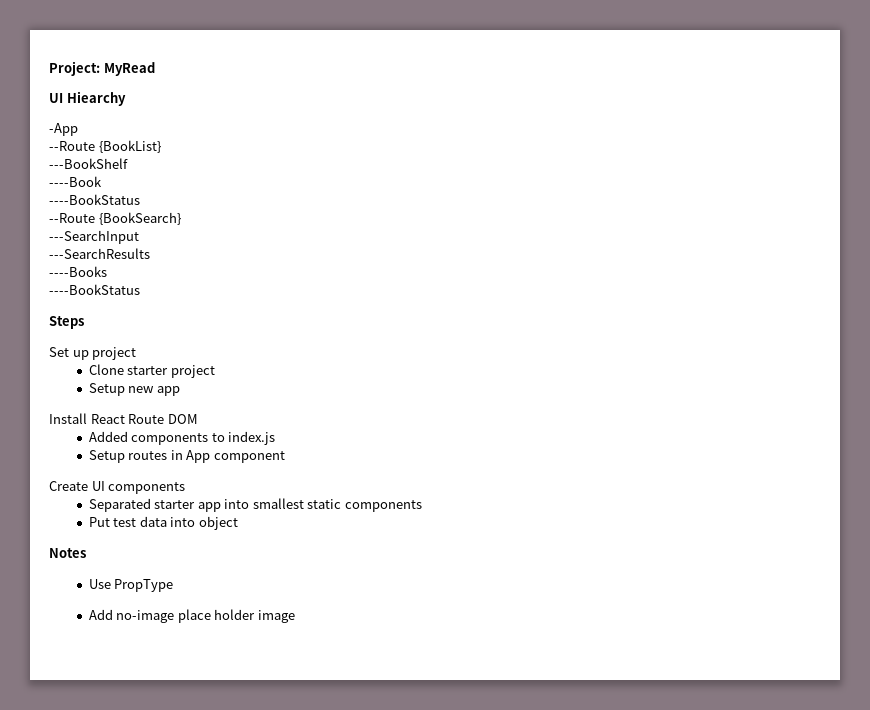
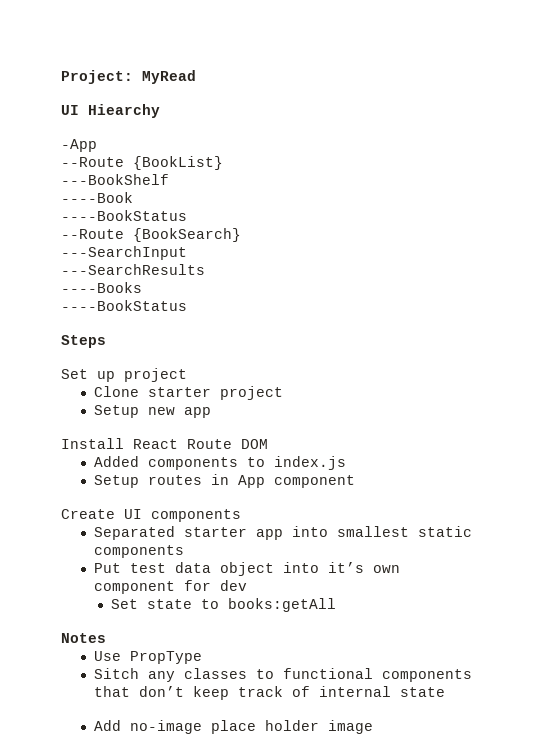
[170,516,238,530] [49,548,86,558] [88,579,174,592] into object // Notes // Use PropType -> [220,562,401,576] [94,580,248,594] [111,598,337,612] [61,633,106,643] [94,651,203,664] [94,668,473,682] [94,686,446,700] object into it’s own component for dev // Set state to books:getAll // Notes // Use PropType // Sitch any classes to functional components that don’t keep track of internal state

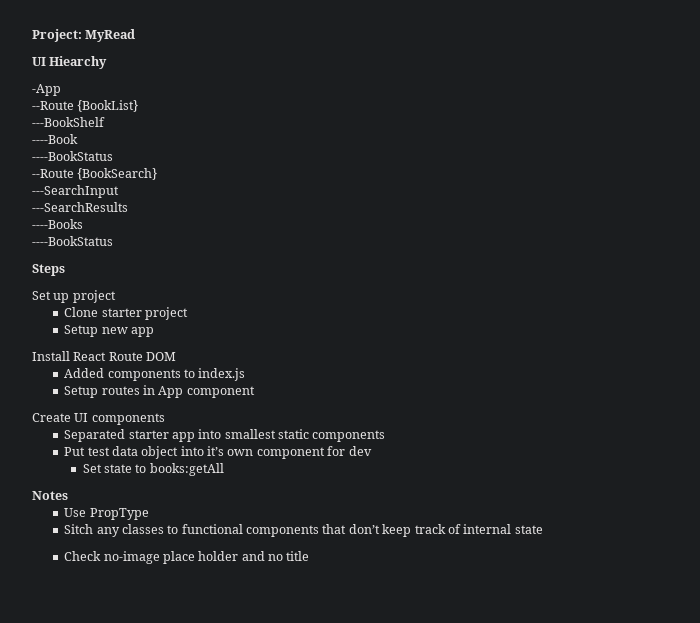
[94,720,122,731] Add -> [64,551,102,561] Check
[328,720,374,734] image -> [241,551,310,561] and no title

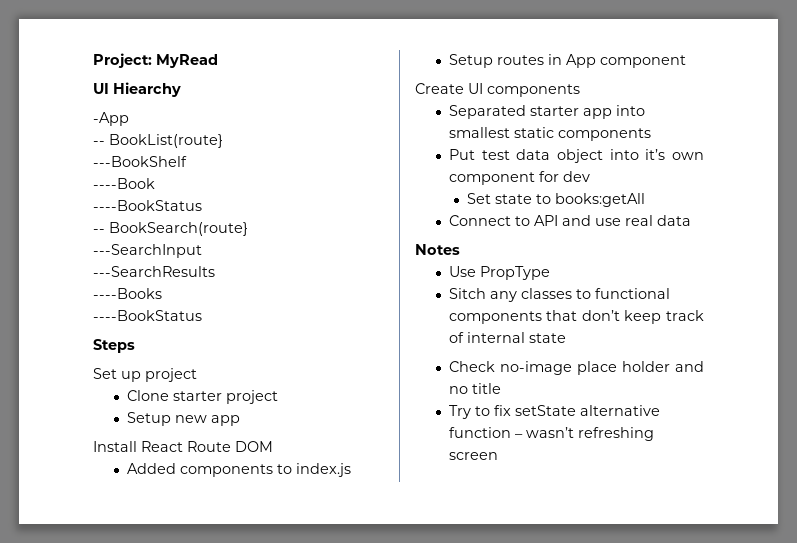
[32,100,139,112] --Route {BookList} -> [93,134,223,148] -- BookList(route}
[32,168,158,180] --Route {BookSearch} -> [93,222,248,236] -- BookSearch(route}
(224, 469) none -> [448,215,691,226] // Connect to API and use real data
(310, 556) none -> [448,405,660,419] [448,427,654,441] [448,452,498,460] // Try to fix setState alternative function – wasn’t refreshing screen

